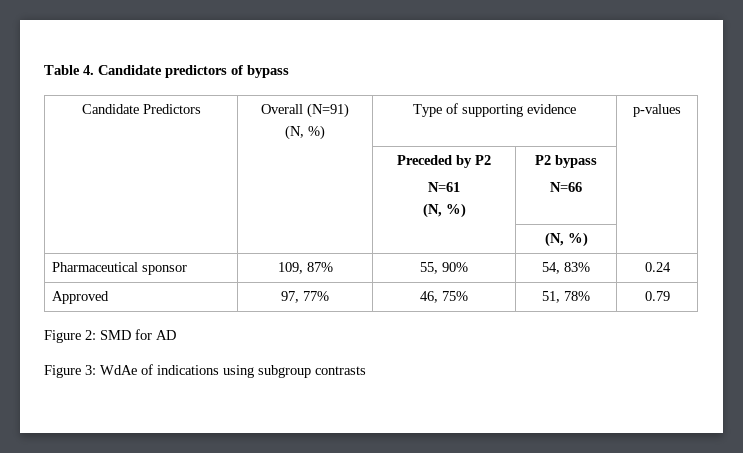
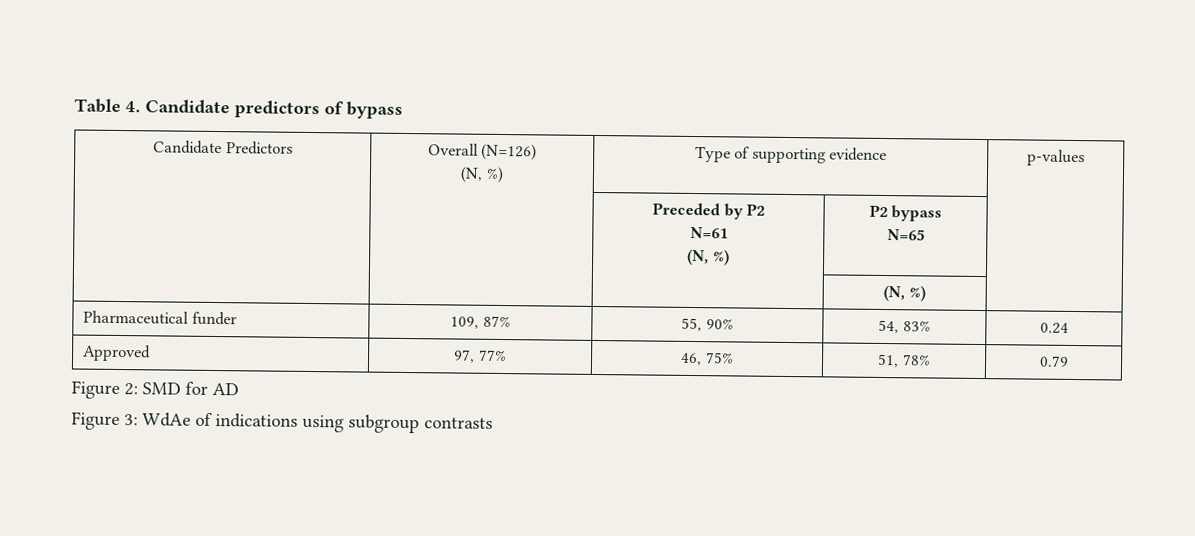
[307,103,349,118] (N=91) -> [481,143,538,161] (N=126)
[550,182,582,192] N=66 -> [886,229,925,241] N=65
[141,265,187,275] sponsor -> [191,311,237,326] funder

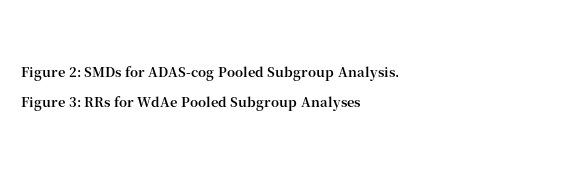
[74,98,403,119] [153,140,293,155] [427,143,538,161] [460,166,504,184] [694,146,888,164] [1027,149,1085,167] [652,202,765,220] [689,226,728,239] [687,248,730,266] [868,204,943,222] [886,229,925,241] [883,284,926,302] [83,310,237,326] [450,315,511,329] [681,317,734,332] [878,319,931,334] [1039,322,1069,334] [83,344,152,362] [454,349,507,363] [680,352,734,366] [877,353,931,368] [1038,355,1069,367] [71,380,239,400] [71,411,493,434] Table 4. Candidate predictors of bypass // Candidate Predictors | Overall (N=126) // (N, %) | Type of supporting evidence | p-values // | | Preceded by P2 // N=61 // (N, %) | P2 bypass // N=65 | // | | | (N, %) | // Pharmaceutical funder | 109, 87% | 55, 90% | 54, 83% | 0.24 // Approved | 97, 77% | 46, 75% | 51, 78% | 0.79 // Figure 2: SMD for AD // Figure 3: WdAe of indications using subgroup contrasts -> [21,66,399,81] [21,96,361,111] Figure 2: SMDs for ADAS-cog Pooled Subgroup Analysis. // Figure 3: RRs for WdAe Pooled Subgroup Analyses

